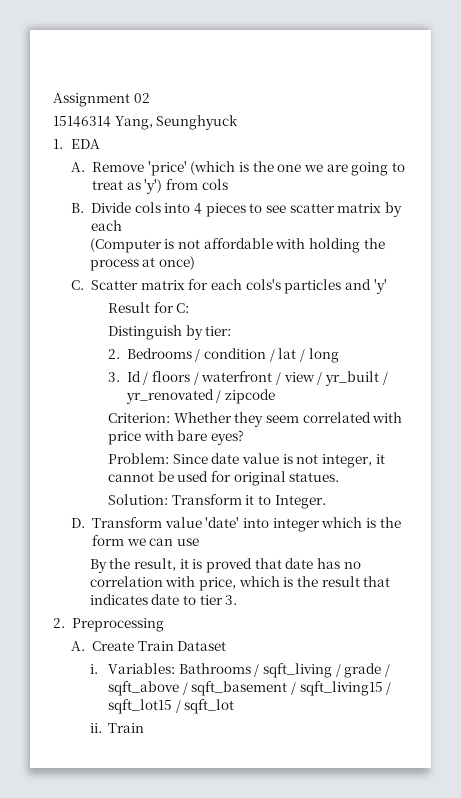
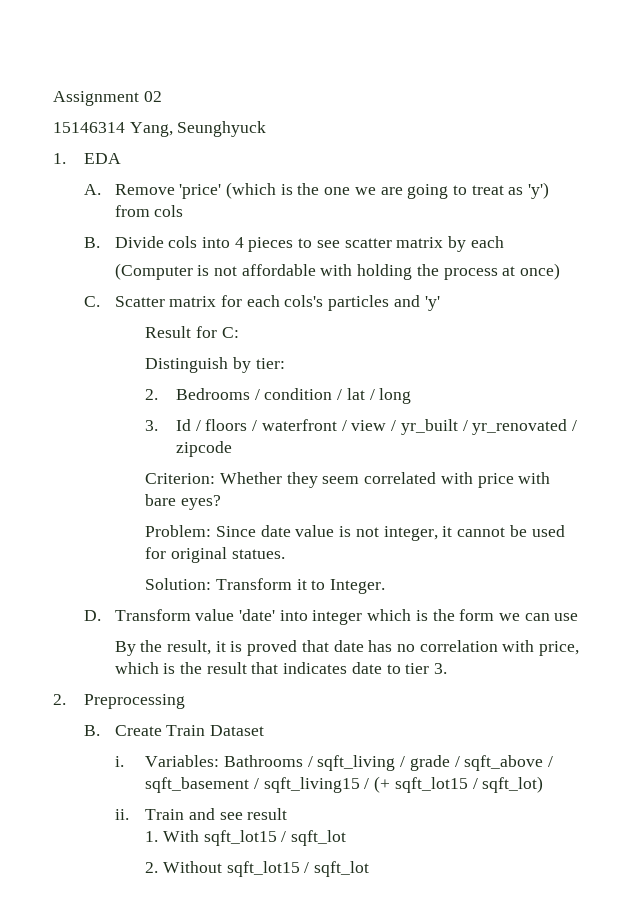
[71,641,86,651] A. -> [83,725,100,736] B.
[108,699,235,714] [89,723,145,733] sqft_lot15 / sqft_lot // ii. Train -> [374,776,544,793] [114,808,288,820] [145,830,347,846] [145,861,370,877] (+ sqft_lot15 / sqft_lot) // ii. Train and see result // 1. With sqft_lot15 / sqft_lot // 2. Without sqft_lot15 / sqft_lot

